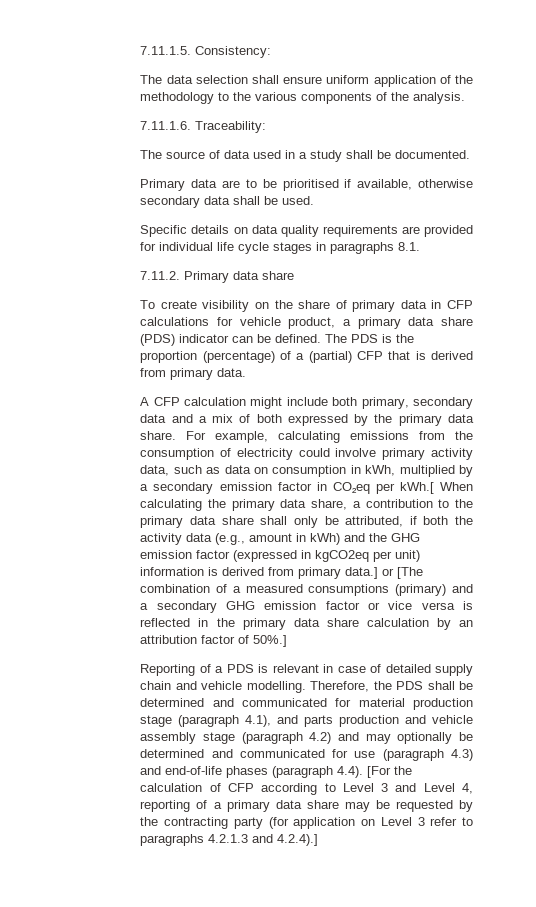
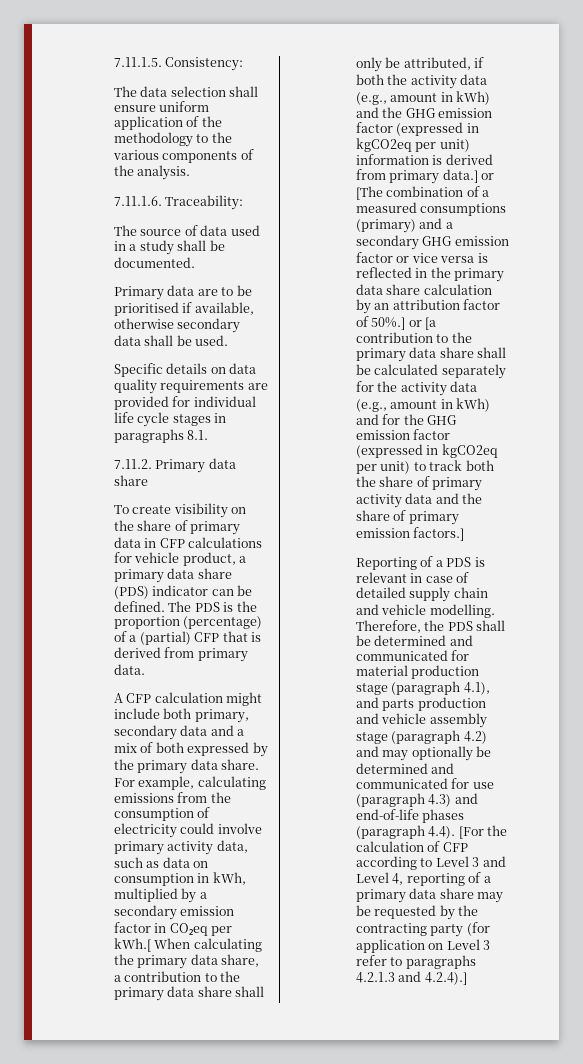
(288, 641) none -> [408,317,437,330] [356,332,472,343] [356,347,507,362] [356,364,506,379] [356,381,478,396] [356,398,491,412] [356,414,458,425] [356,429,451,440] [356,444,498,458] [356,460,494,474] [356,476,483,491] [356,493,483,508] [356,510,459,525] [356,527,465,541] or [a contribution to the primary data share shall be calculated separately for the activity data (e.g., amount in kWh) and for the GHG emission factor (expressed in kgCO2eq per unit) to track both the share of primary activity data and the share of primary emission factors.]

